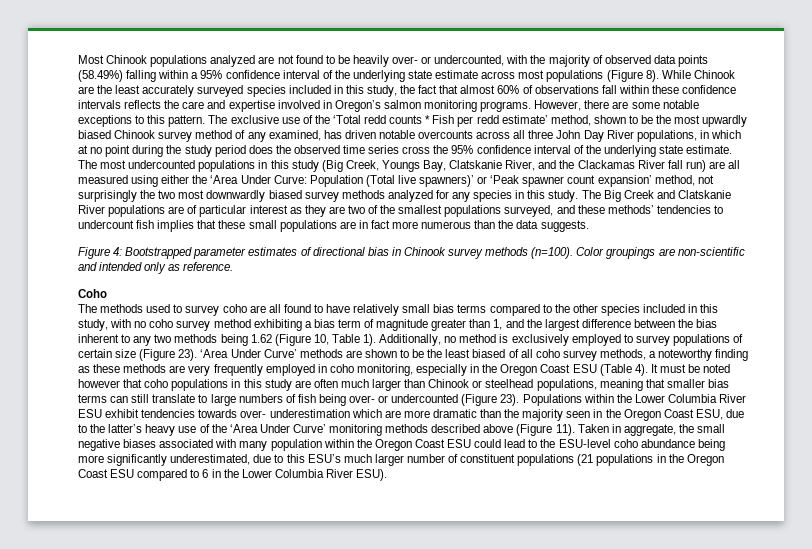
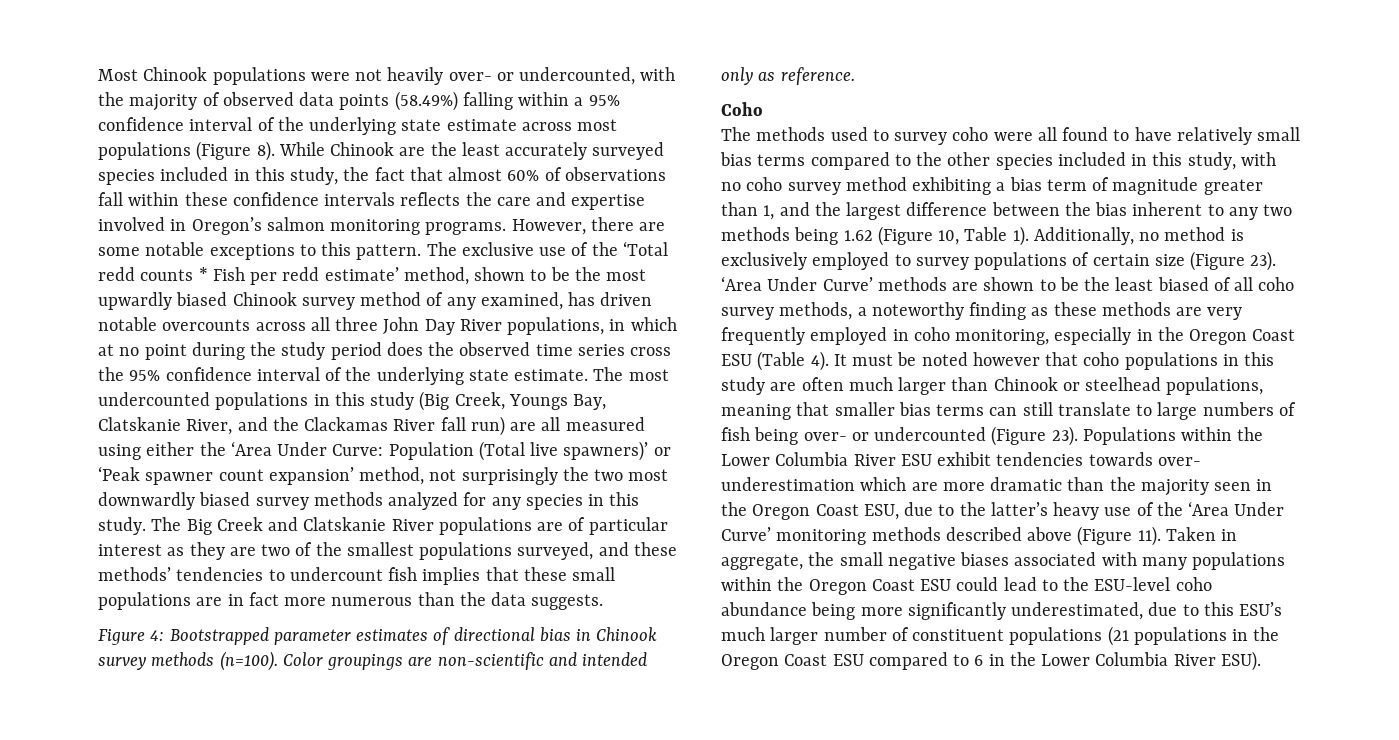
[210,55,350,67] analyzed are not found to be -> [310,69,383,81] were not
[249,305,266,313] are -> [993,132,1033,141] were
[270,439,322,451] population -> [1192,552,1286,570] populations

